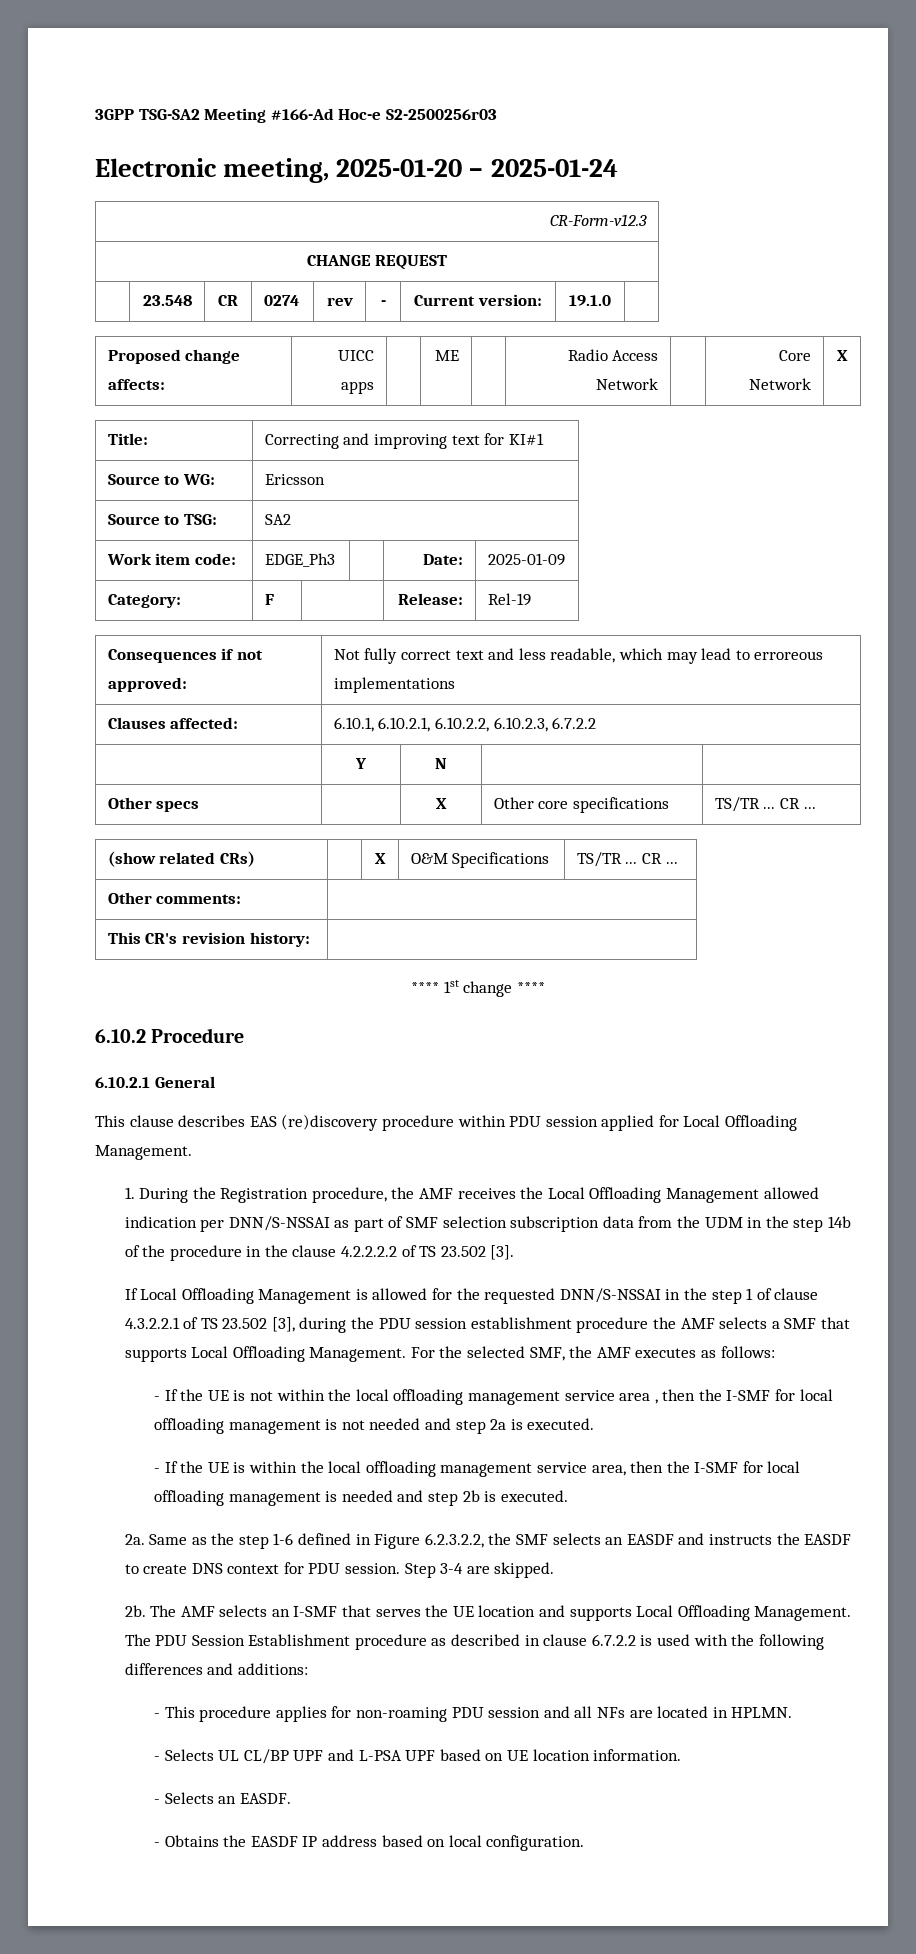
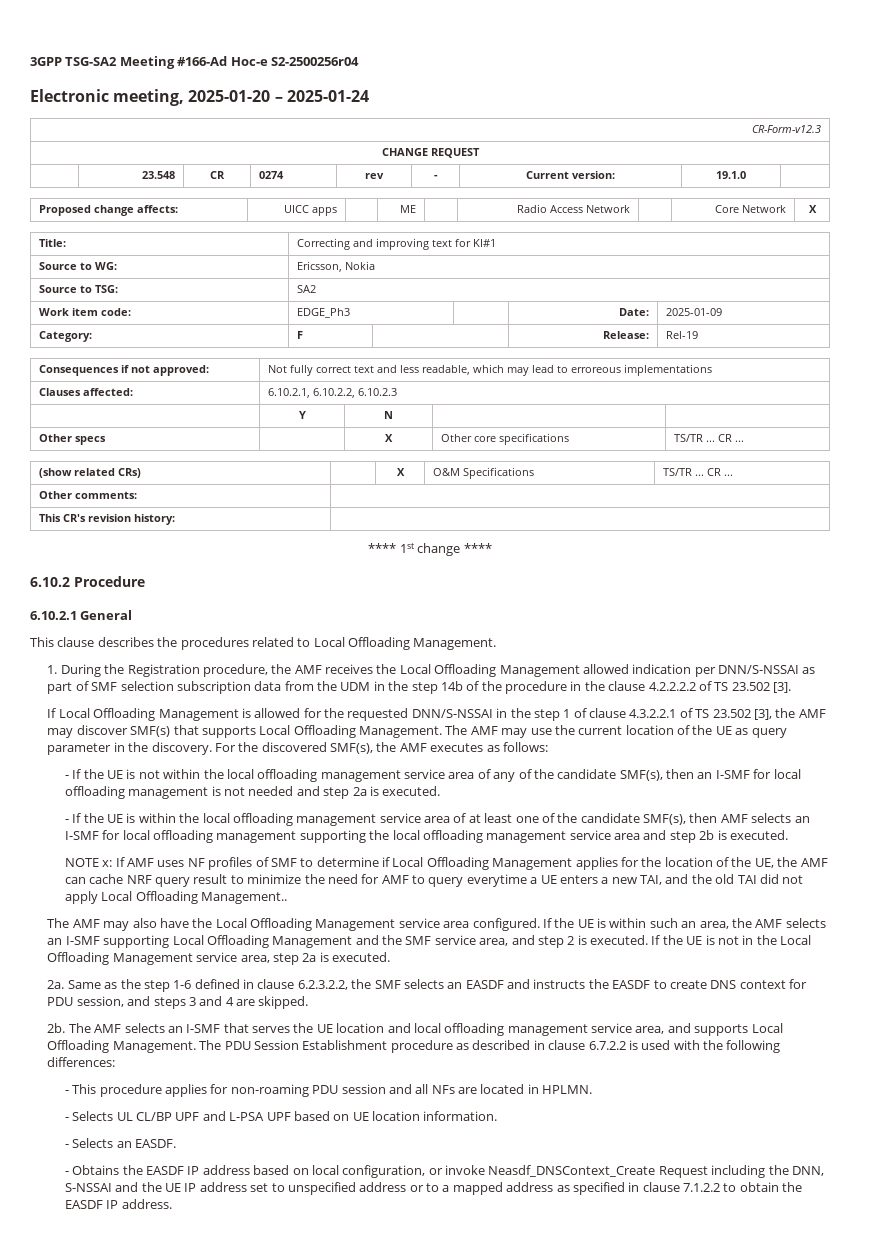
[385,109,497,120] S2-2500256r03 -> [270,57,359,66] S2-2500256r04
[264,474,325,485] Ericsson -> [296,261,375,272] Ericsson, Nokia
[333,717,374,732] 6.10.1, -> (133, 392) none
[493,717,597,732] 6.10.2.3, 6.7.2.2 -> [357,388,397,396] 6.10.2.3
[249,1114,679,1131] EAS (re)discovery procedure within PDU session applied for -> [157,637,311,650] the procedures related to
[299,1317,817,1333] during the PDU session establishment procedure the AMF selects a SMF -> [775,708,826,718] [47,725,171,738] the AMF may discover SMF(s)
[410,1346,565,1361] For the selected SMF, -> [445,725,787,738] [47,742,374,755] The AMF may use the current location of the UE as query parameter in the discovery. For the discovered SMF(s),
[654,1389,722,1404] , then the -> [477,769,713,782] of any of the candidate SMF(s), then an
[591,1461,801,1476] [154,1490,393,1506] area, then the I-SMF for local offloading management is needed -> [424,813,810,825] [64,830,641,843] area of at least one of the candidate SMF(s), then AMF selects an I-SMF for local offloading management supporting the local offloading management service area
(568, 1496) none -> [64,857,828,870] [64,874,804,887] [64,891,288,904] [47,918,826,931] [47,935,812,948] [47,952,391,965] // NOTE x: If AMF uses NF profiles of SMF to determine if Local Offloading Management applies for the location of the UE, the AMF can cache NRF query result to minimize the need for AMF to query everytime a UE enters a new TAI, and the old TAI did not apply Local Offloading Management.. // The AMF may also have the Local Offloading Management service area configured. If the UE is within such an area, the AMF selects an I-SMF supporting Local Offloading Management and the SMF service area, and step 2 is executed. If the UE is not in the Local Offloading Management service area, step 2a is executed.
[374,1534,421,1549] Figure -> [257,979,295,989] clause
[345,1563,464,1578] session. Step 3-4 -> [76,996,234,1009] session, and steps 3 and 4
(566, 1611) none -> [413,1023,691,1036] local offloading management service area, and
[124,1663,308,1675] differences and additions: -> [47,1057,116,1067] differences:
[486,1835,585,1851] configuration. -> [342,1165,824,1178] [64,1182,803,1195] [64,1199,172,1209] configuration, or invoke Neasdf_DNSContext_Create Request including the DNN, S-NSSAI and the UE IP address set to unspecified address or to a mapped address as specified in clause 7.1.2.2 to obtain the EASDF IP address.

